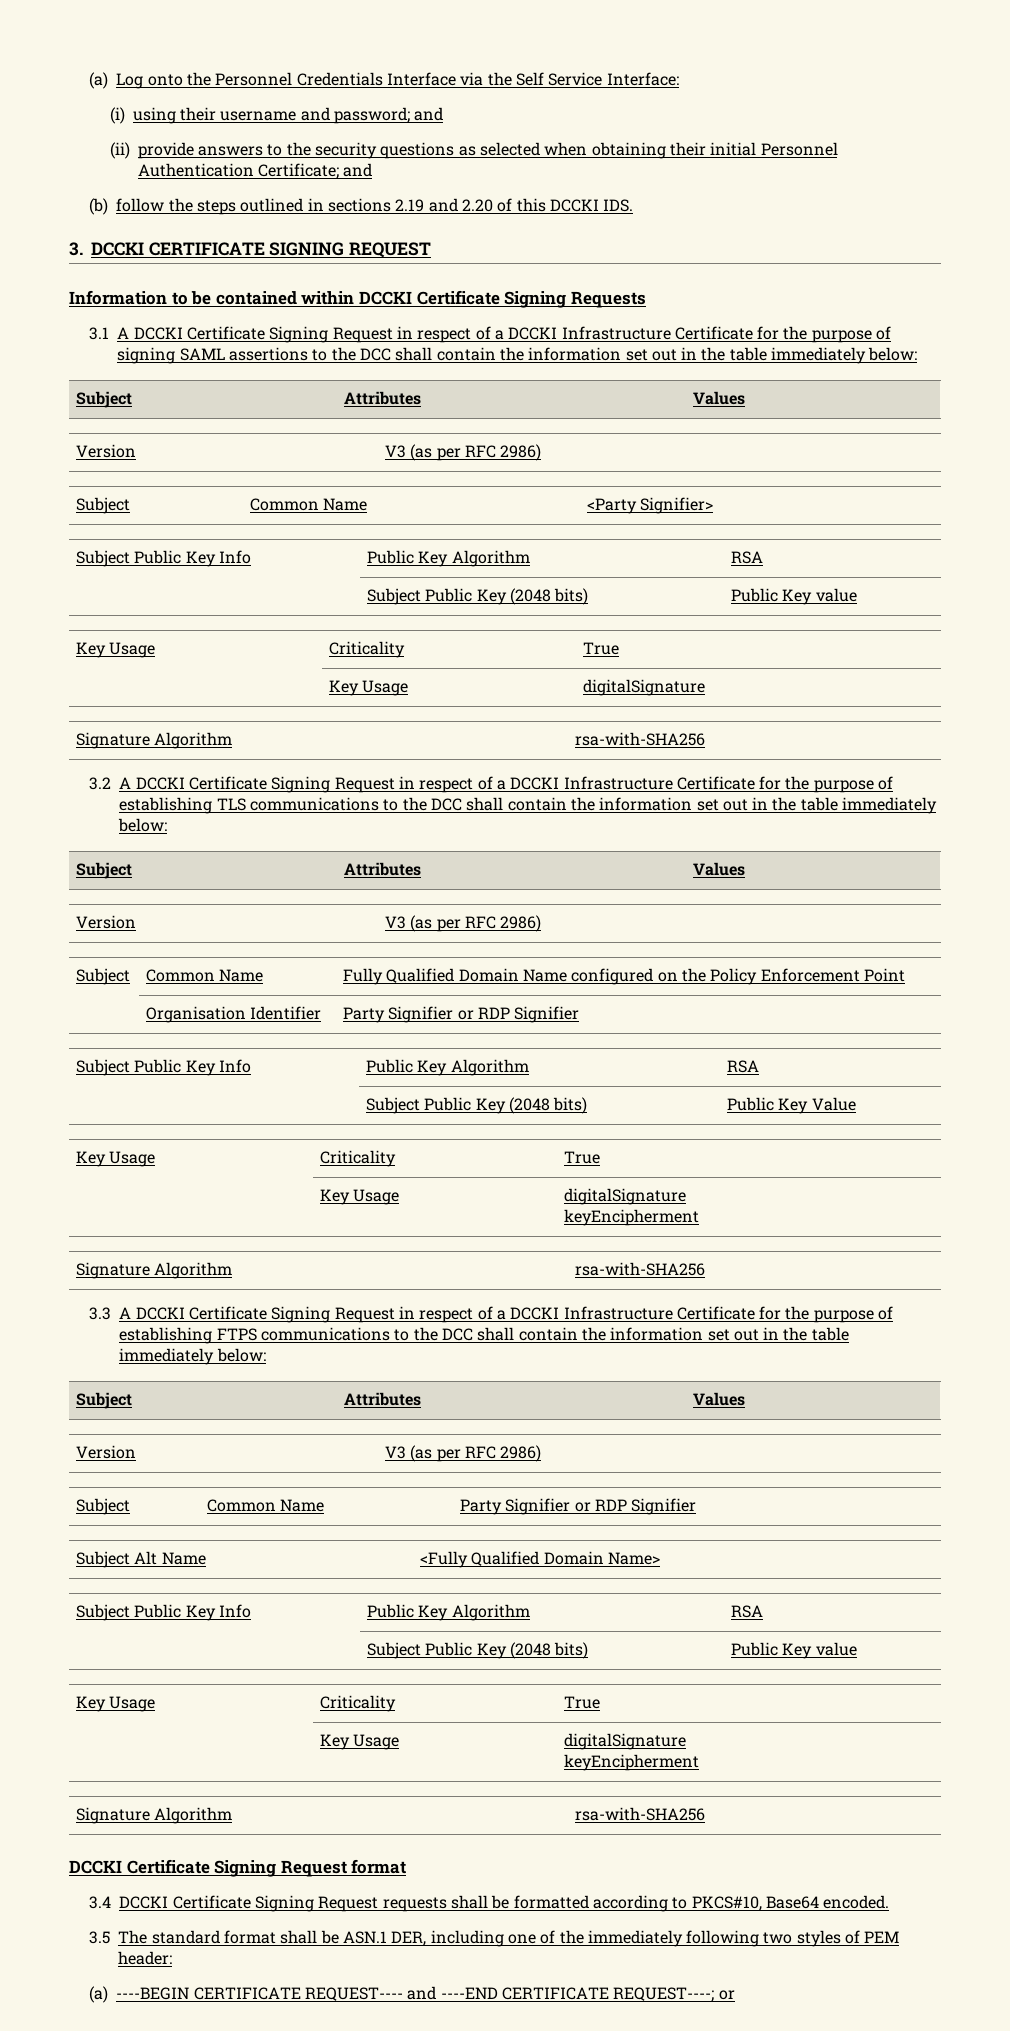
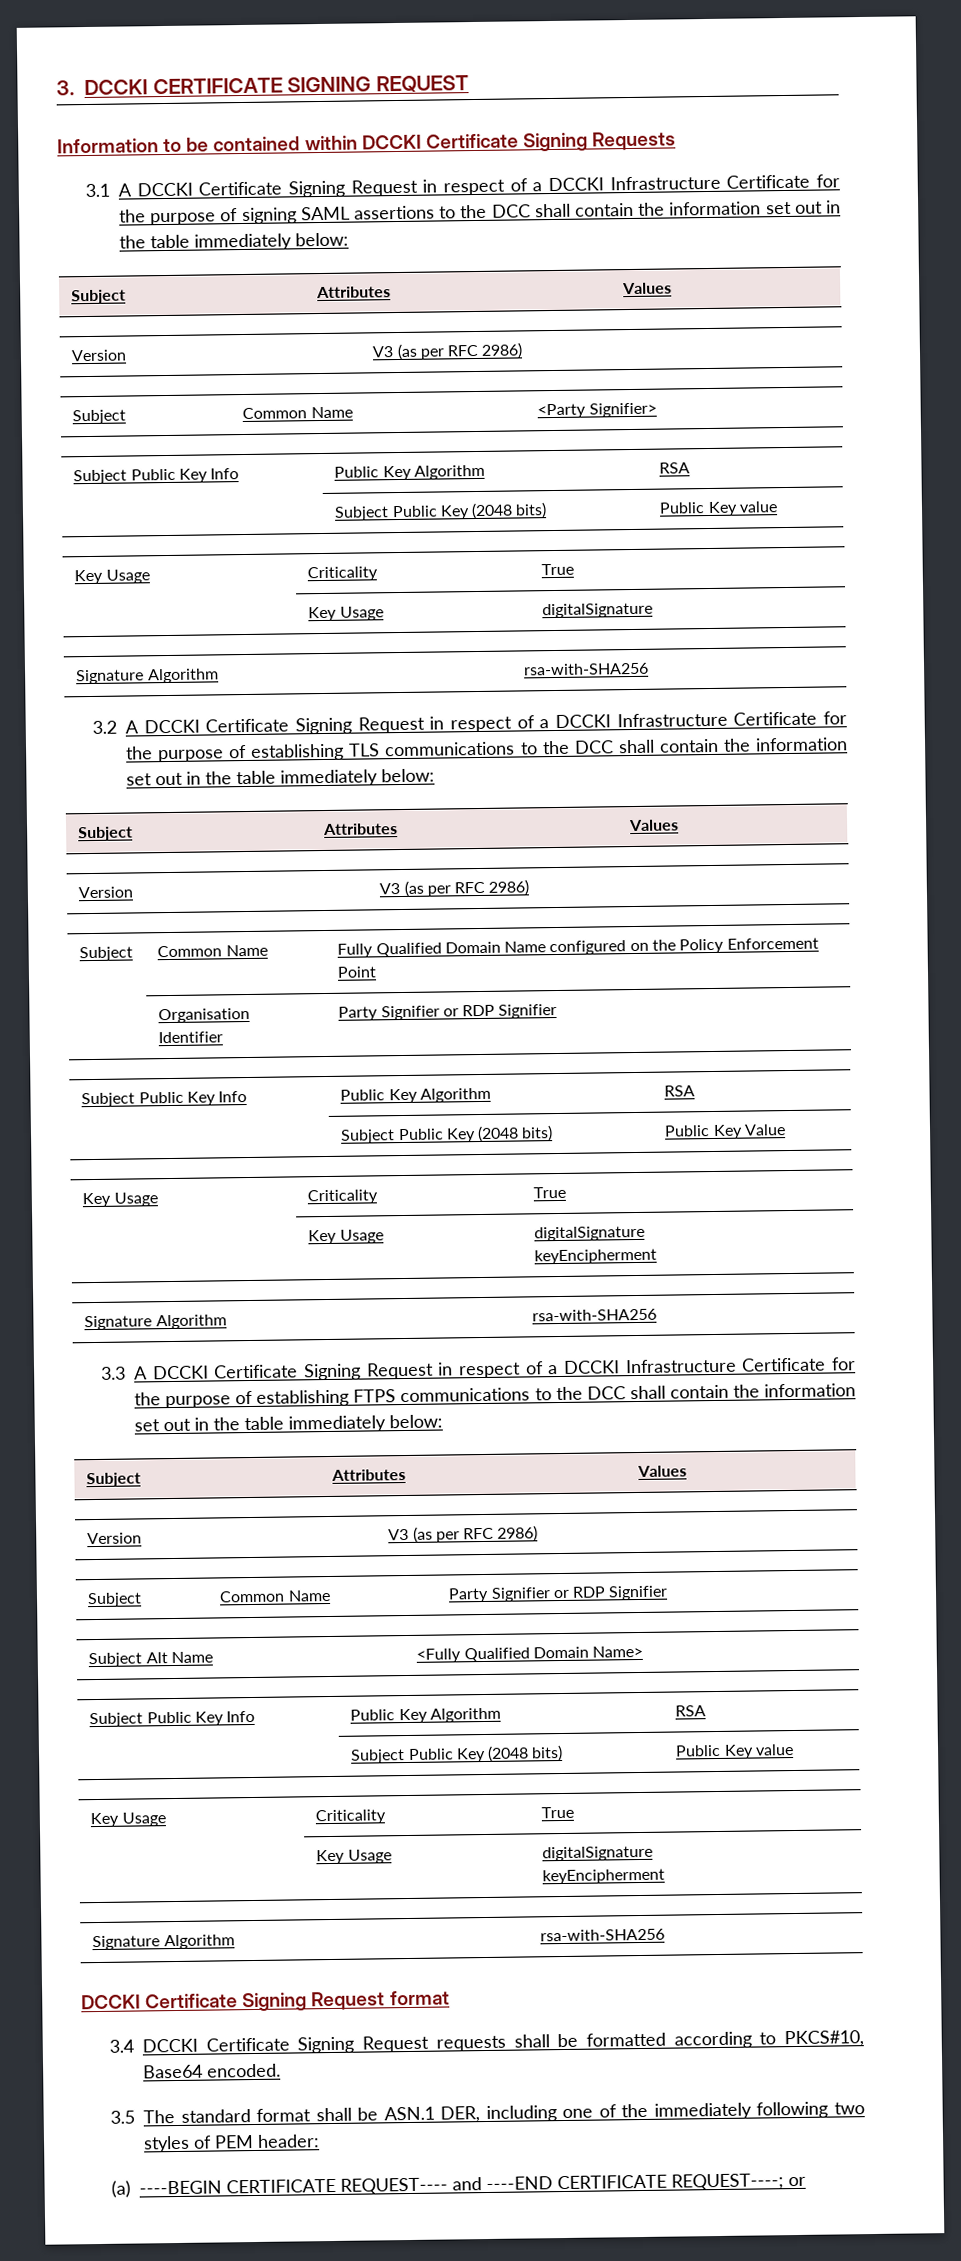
[89,72,679,89] [109,107,444,124] [109,142,838,159] [137,163,373,179] [89,198,634,215] (a) Log onto the Personnel Credentials Interface via the Self Service Interface: // (i) using their username and password; and // (ii) provide answers to the security questions as selected when obtaining their initial Personnel Authentication Certificate; and // (b) follow the steps outlined in sections 2.19 and 2.20 of this DCCKI IDS. // -> (56, 88) none

